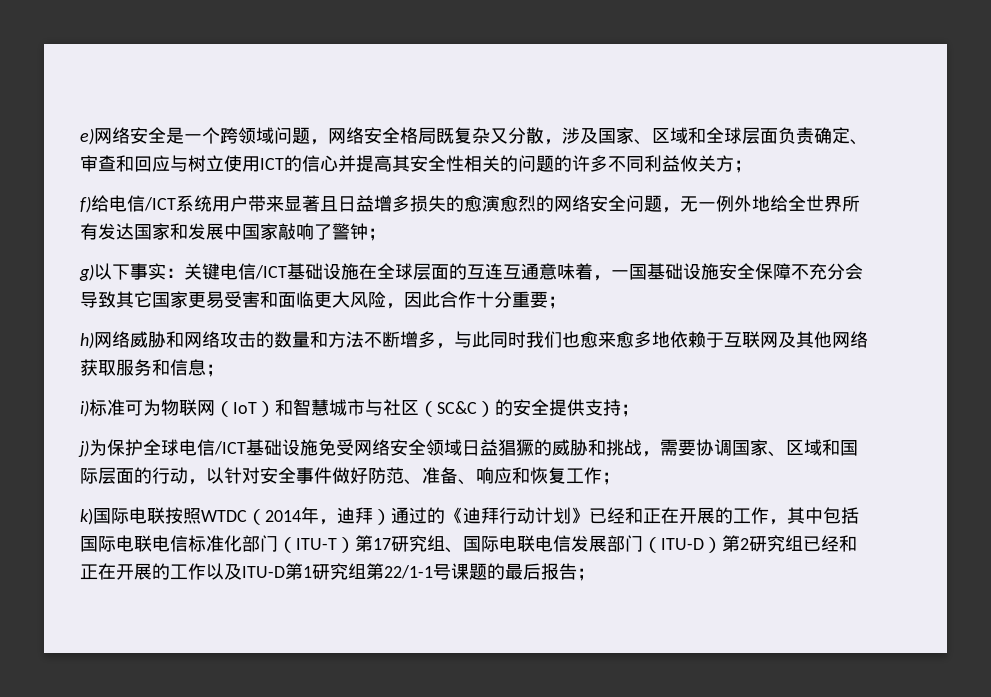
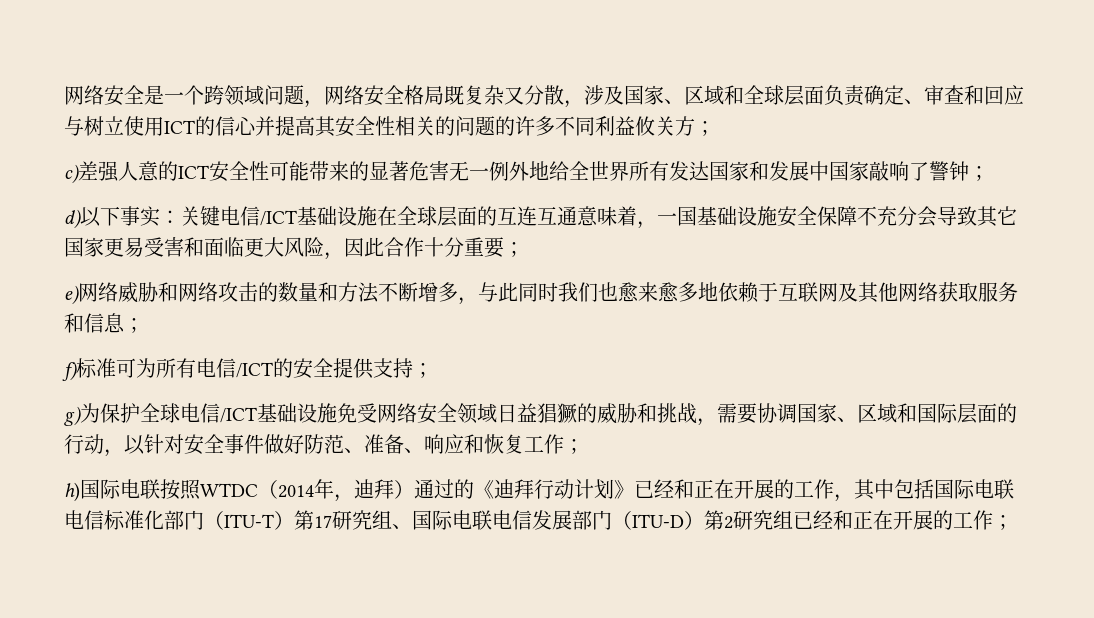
[80,128,94,145] e) -> (64, 95) none
[80,195,680,213] f)给电信/ICT系统用户带来显著且日益增多损失的愈演愈烈的网络安全问题， -> [64,161,449,184] c)差强人意的ICT安全性可能带来的显著危害
[79,264,94,281] g) -> [64,209,81,229] d)
[80,332,94,349] h) -> [64,285,79,305] e)
[80,400,89,417] i) -> [62,361,77,381] f)
[161,399,495,417] 物联网（IoT）和智慧城市与社区（SC&C） -> [156,358,273,378] 所有电信/ICT
[78,440,89,457] j) -> [64,406,81,426] g)
[80,508,93,525] k) -> [64,482,80,502] h)
[206,563,577,580] 以及ITU-D第1研究组第22/1-1号课题的最后报告 -> (993, 520) none

